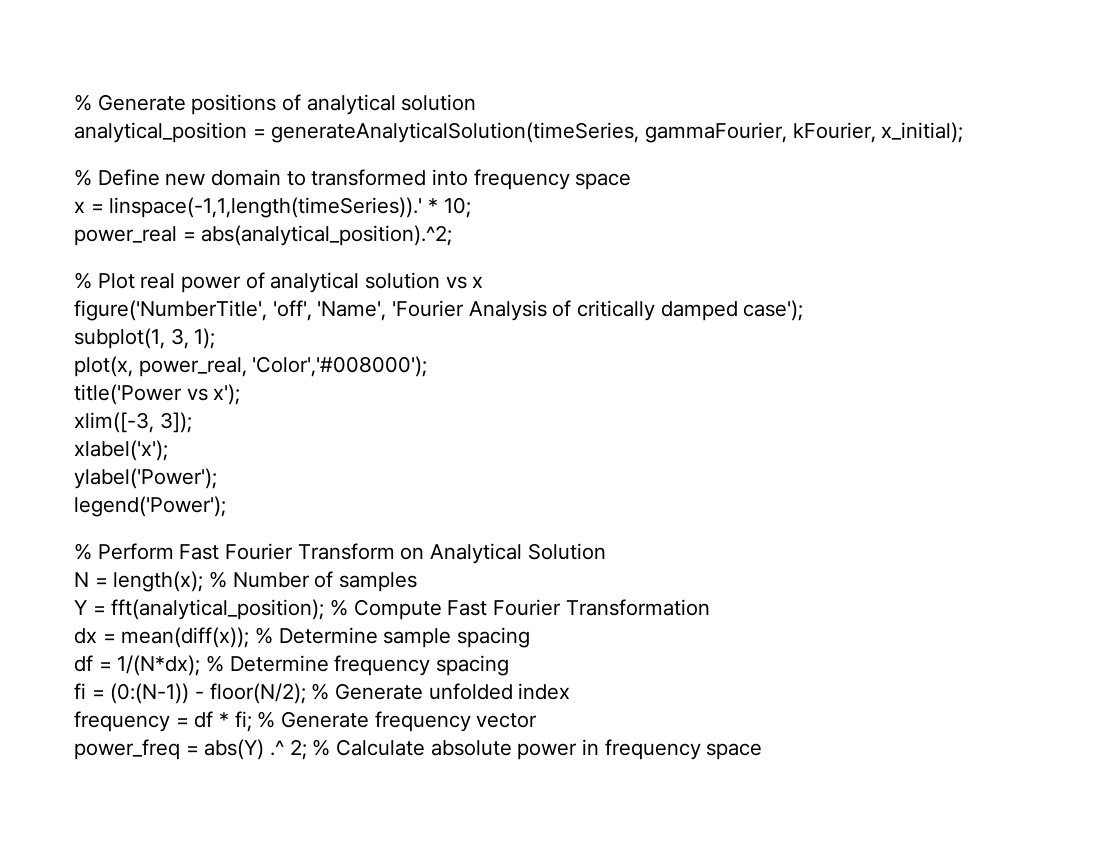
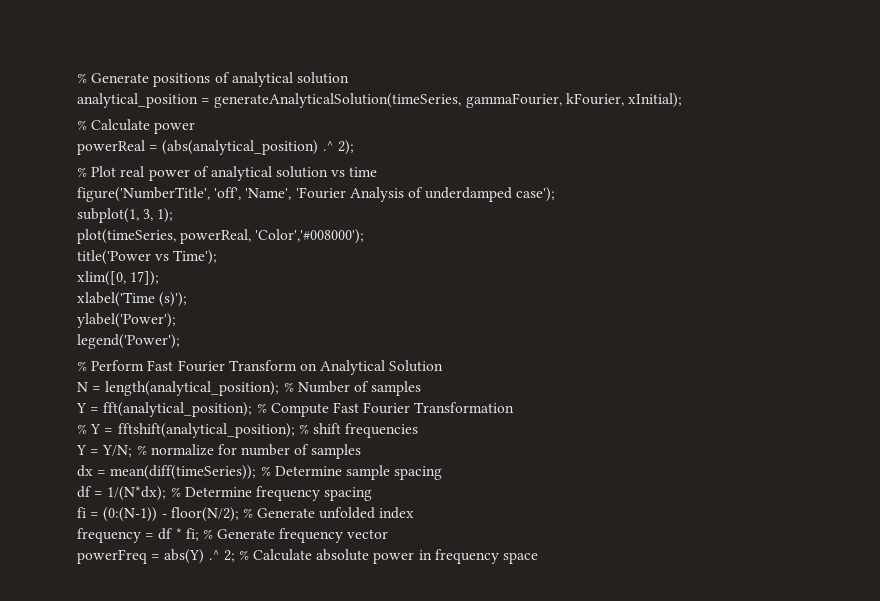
[881,122,964,143] [74,169,632,190] [74,197,471,218] [74,225,453,246] x_initial); // % Define new domain to transformed into frequency space // x = linspace(-1,1,length(timeSeries)).' * 10; // power_real = abs(analytical_position).^2; -> [627,93,682,108] [77,119,196,134] [77,140,354,155] xInitial); // % Calculate power // powerReal = (abs(analytical_position) .^ 2);
[472,276,484,288] x -> [349,167,378,177] time
[577,300,738,321] critically damped -> [425,187,513,202] underdamped
[74,356,247,377] plot(x, power_real, -> [77,229,252,244] plot(timeSeries, powerReal,
[213,384,241,405] [74,412,192,433] [74,440,168,461] x'); // xlim([-3, 3]); // xlabel('x'); -> [173,250,218,265] [77,271,160,286] [77,292,188,307] Time'); // xlim([0, 17]); // xlabel('Time (s)');
[113,571,204,592] length(x); -> [105,381,280,396] length(analytical_position);
(710, 607) none -> [77,423,419,438] [76,444,362,459] // % Y = fftshift(analytical_position); % shift frequencies // Y = Y/N; % normalize for number of samples
[121,627,250,648] mean(diff(x)); -> [110,465,257,480] mean(diff(timeSeries));
[74,739,180,760] power_freq -> [77,549,147,564] powerFreq

